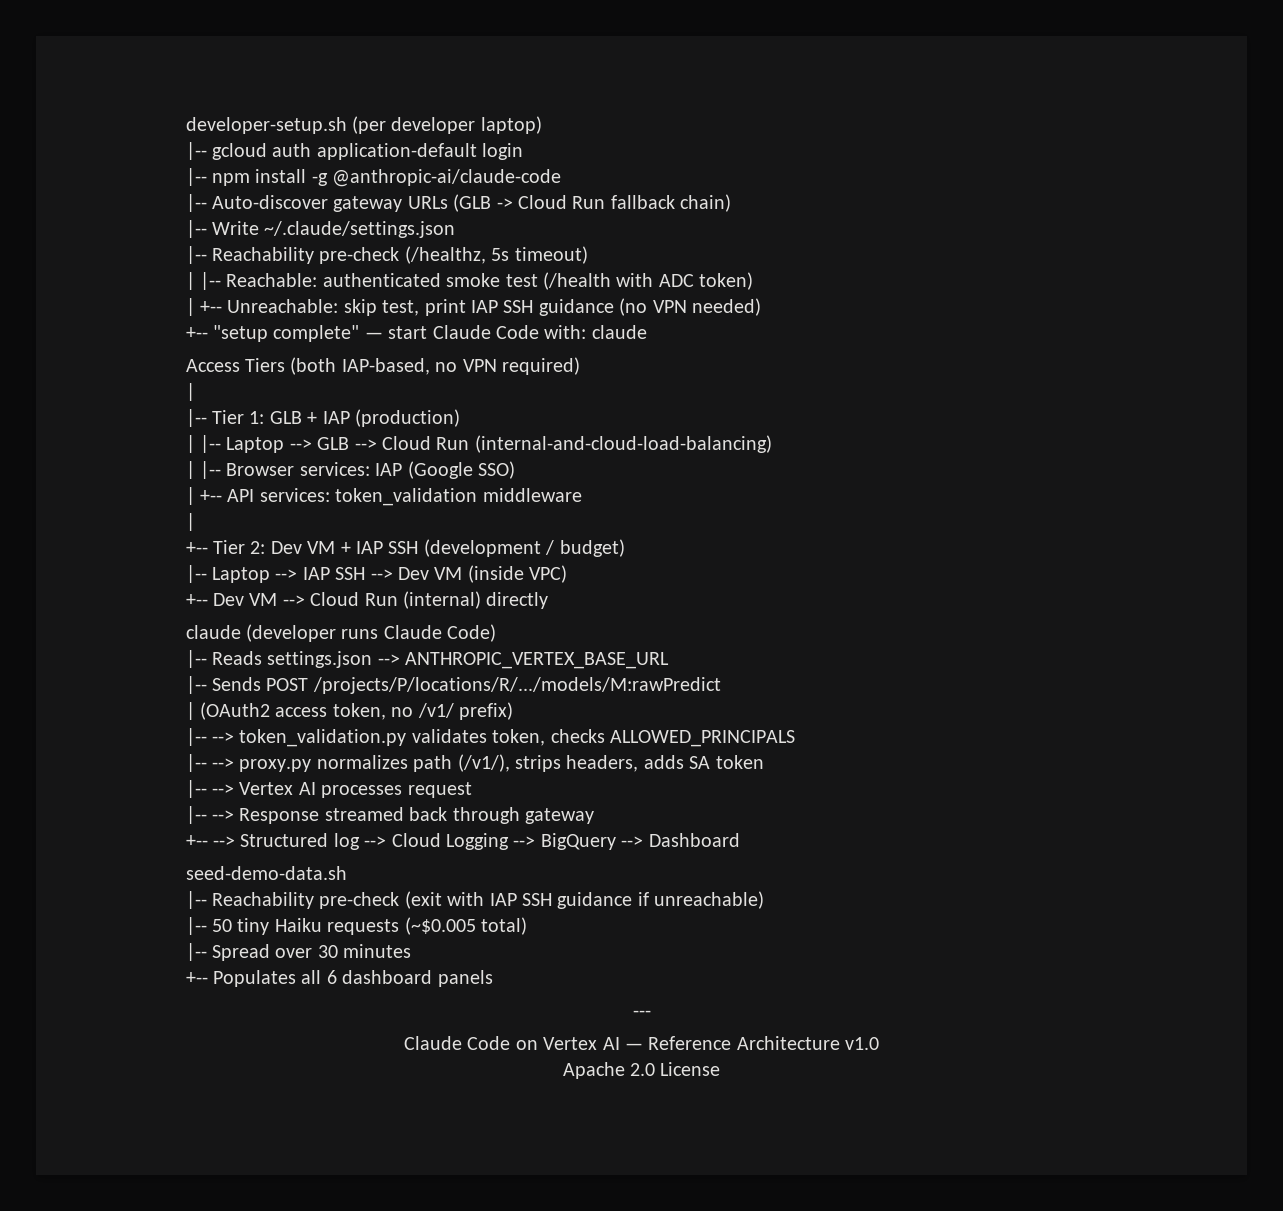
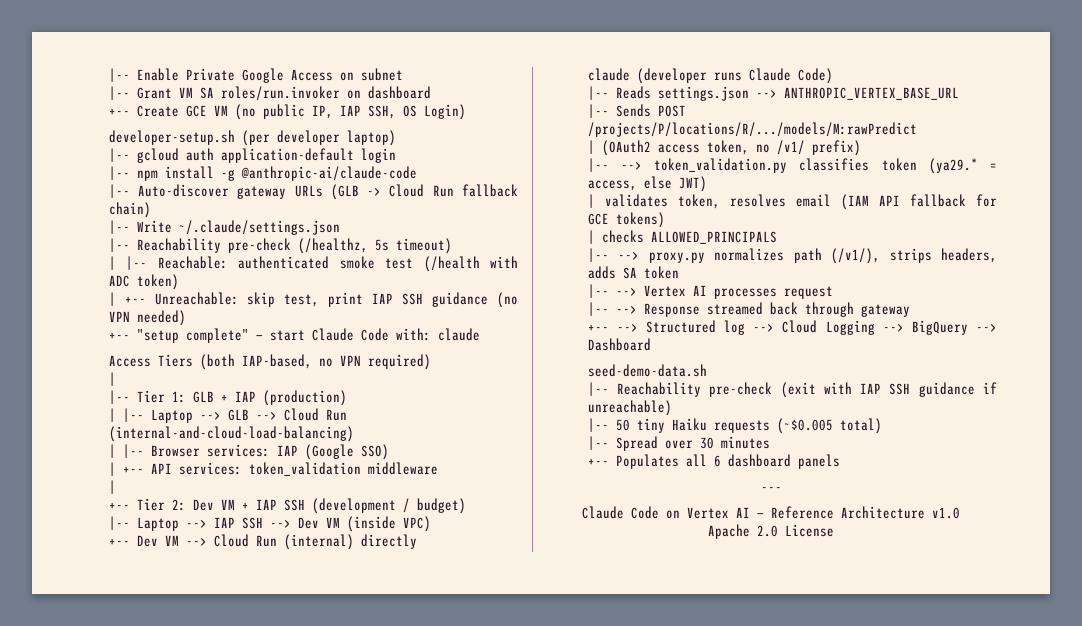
(185, 125) none -> [108,68,403,83] [108,86,431,101] [108,104,466,120] |-- Enable Private Google Access on subnet // |-- Grant VM SA roles/run.invoker on dashboard // +-- Create GCE VM (no public IP, IAP SSH, OS Login) //
[411,729,546,746] validates token, -> [799,158,997,174] [587,176,707,192] [587,194,997,210] [587,212,665,228] [587,230,595,244] classifies token (ya29.* = access, else JWT) // | validates token, resolves email (IAM API fallback for GCE tokens) // |

